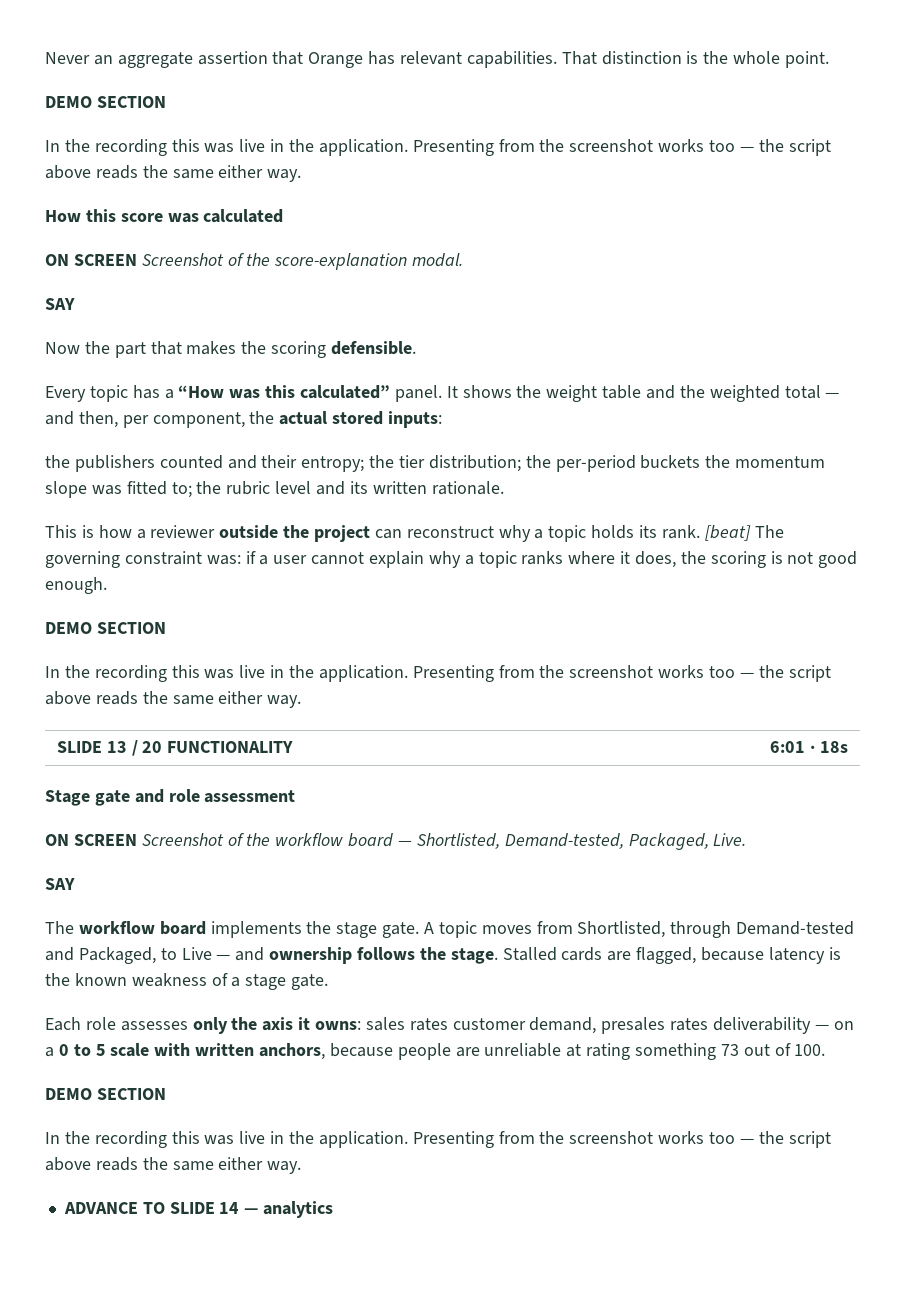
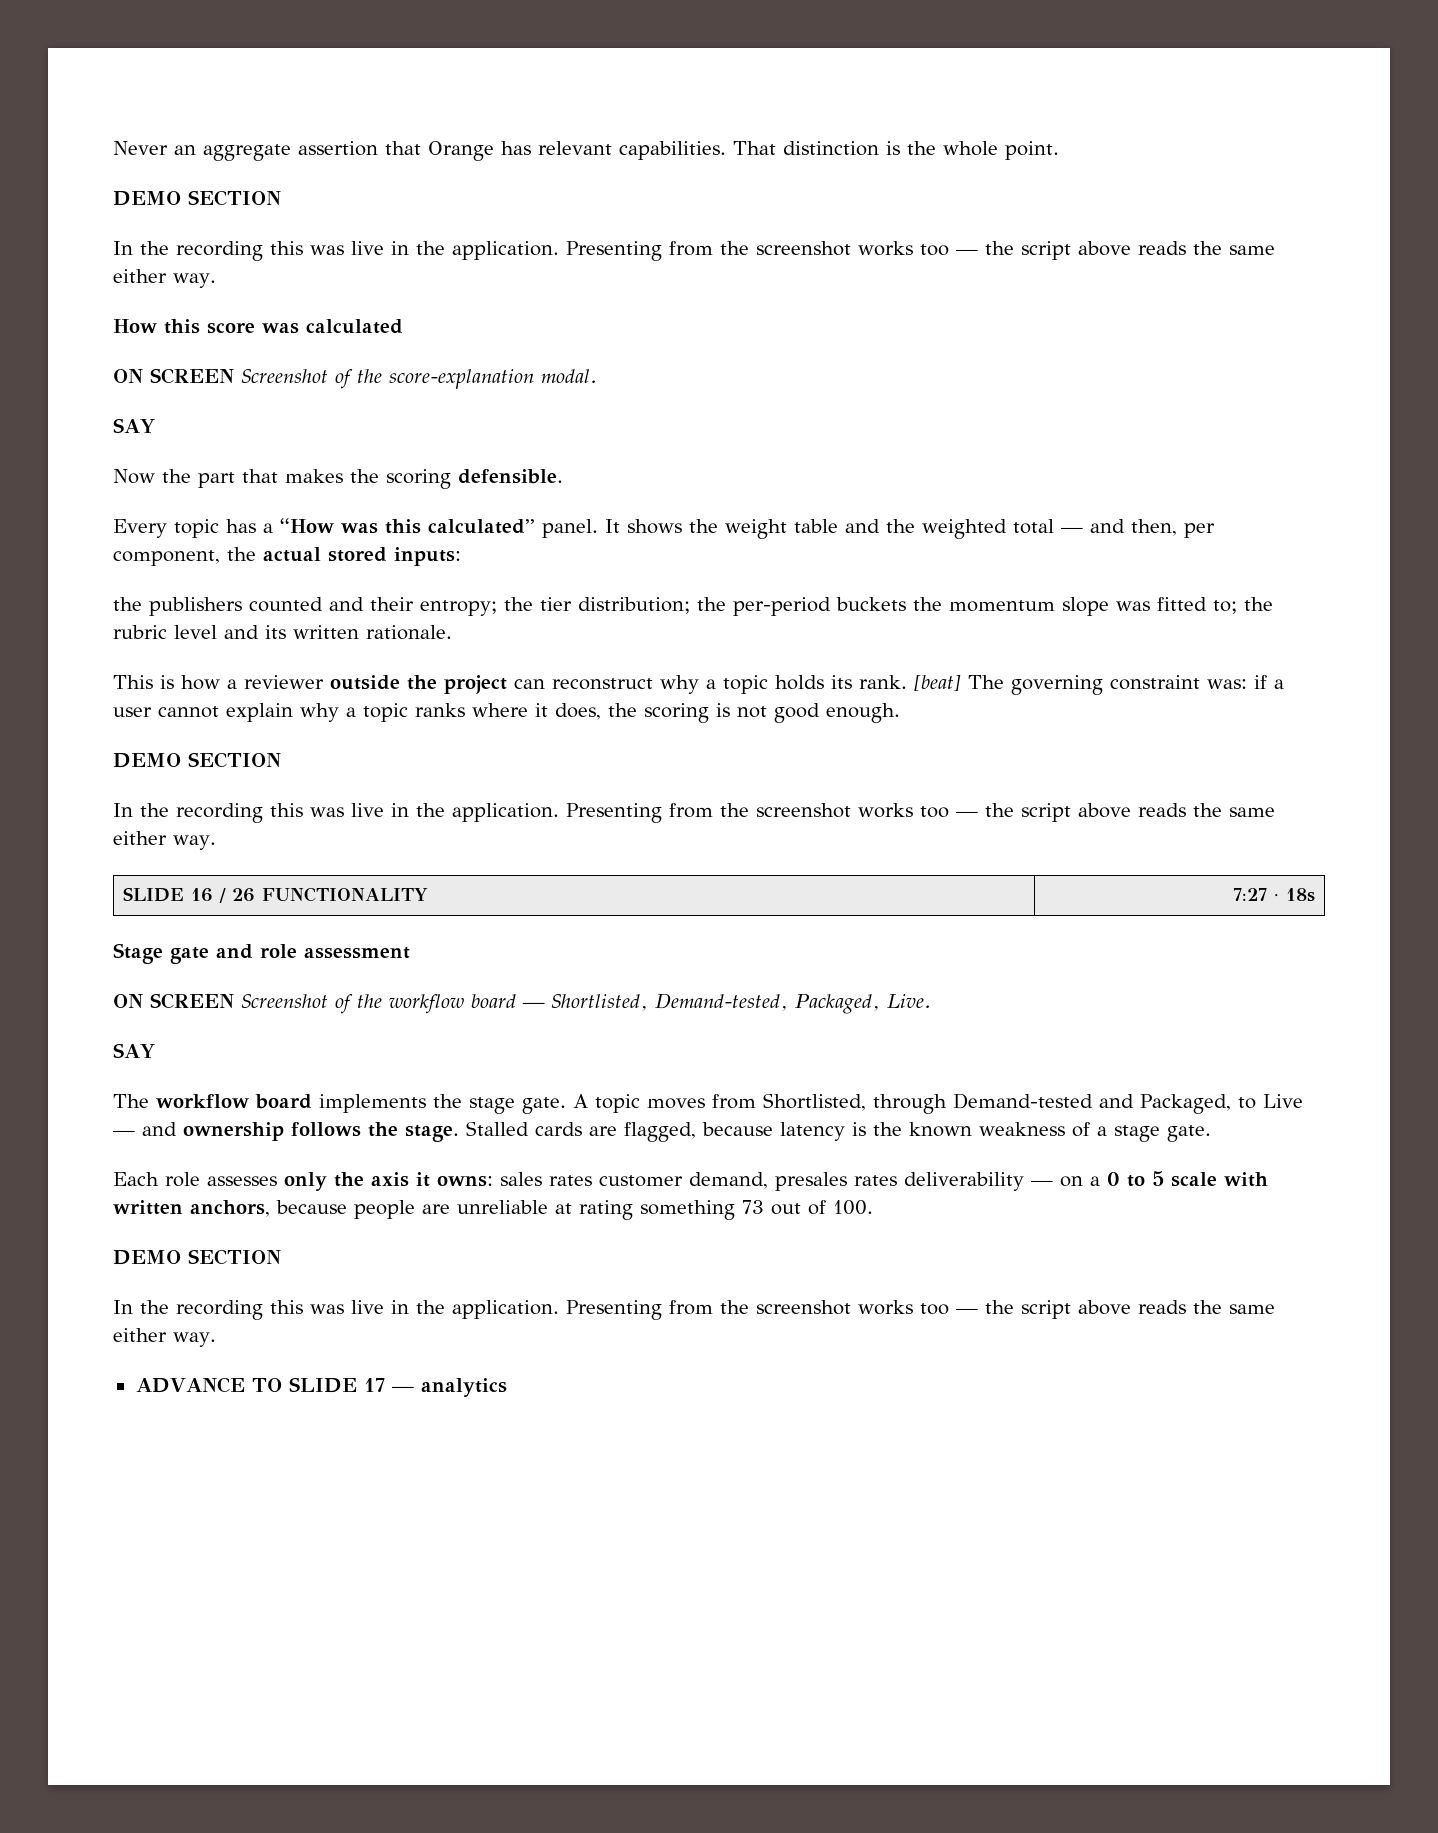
[106,740,163,756] 13 / 20 -> [190,888,255,903] 16 / 26
[770,741,806,753] 6:01 -> [1233,888,1268,901] 7:27
[219,1202,240,1214] 14 -> [363,1378,385,1392] 17

